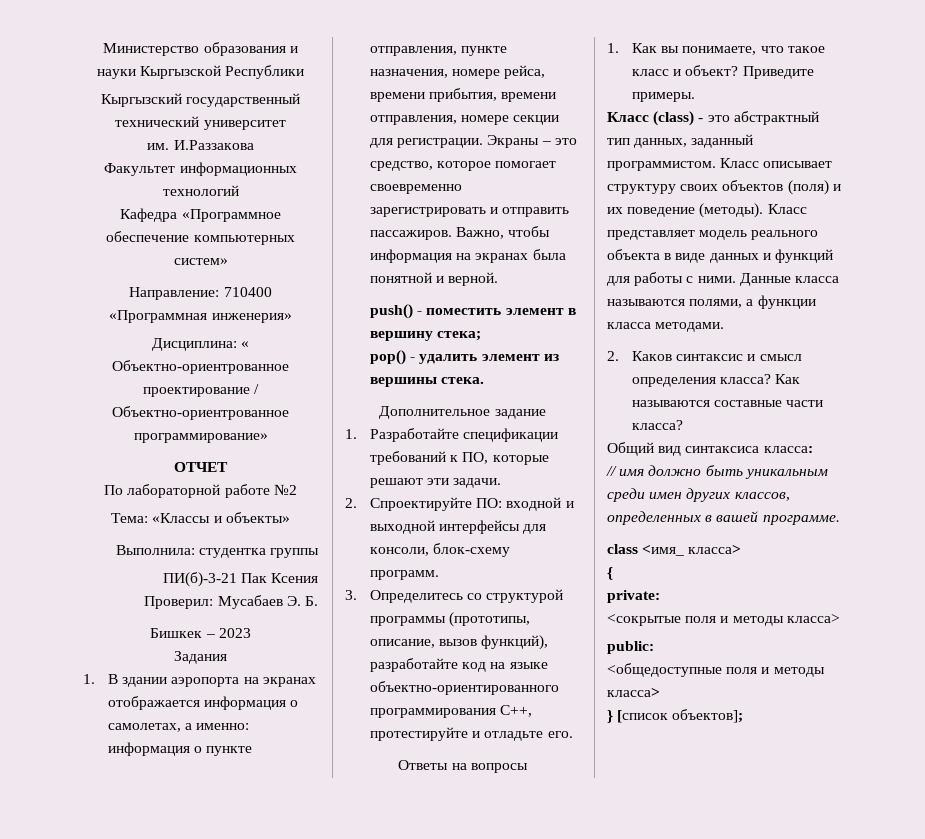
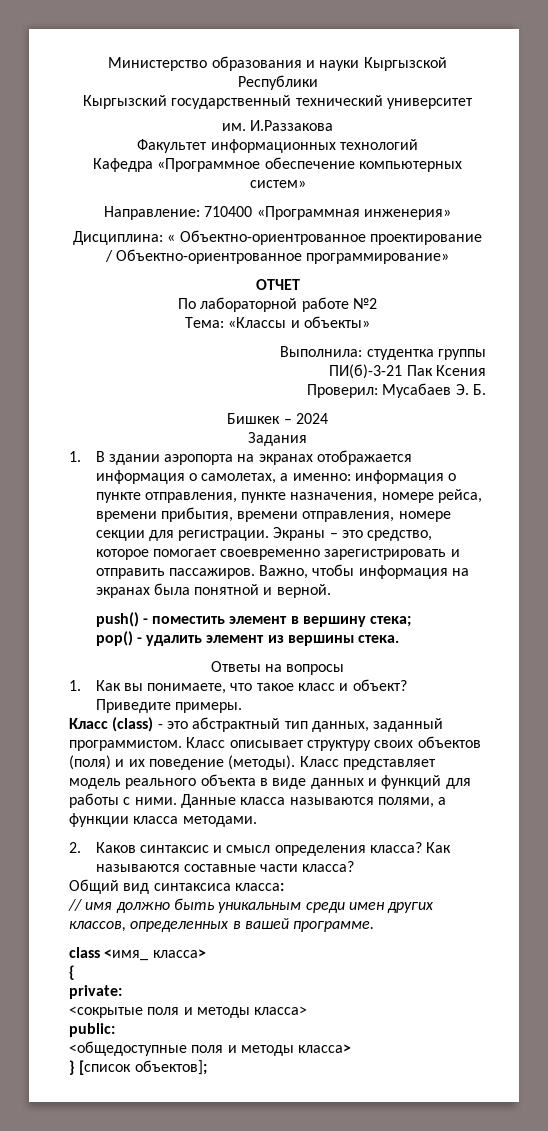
[218,628,251,638] 2023 -> [295,413,328,424] 2024
[379,406,546,419] [345,428,559,442] [370,451,549,465] [370,478,502,488] [345,497,574,511] [370,520,547,534] [370,543,511,557] [370,570,440,580] [345,589,564,603] [370,612,531,627] [370,635,549,650] [370,658,548,672] [370,681,560,695] [370,705,533,718] [370,727,573,741] // Дополнительное задание // 1. Разработайте спецификации требований к ПО, которые решают эти задачи. // 2. Спроектируйте ПО: входной и выходной интерфейсы для консоли, блок-схему программ. // 3. Определитесь со структурой программы (прототипы, описание, вызов функций), разработайте код на языке объектно-ориентированного программирования С++, протестируйте и отладьте его. -> (400, 639) none

